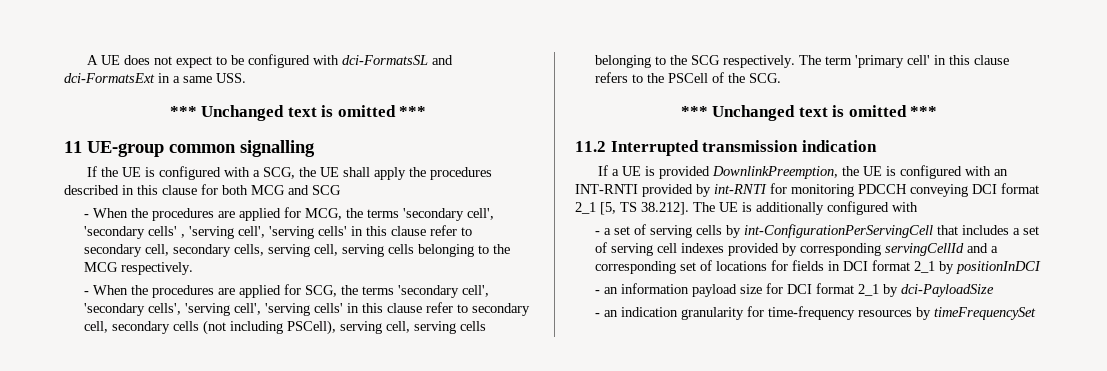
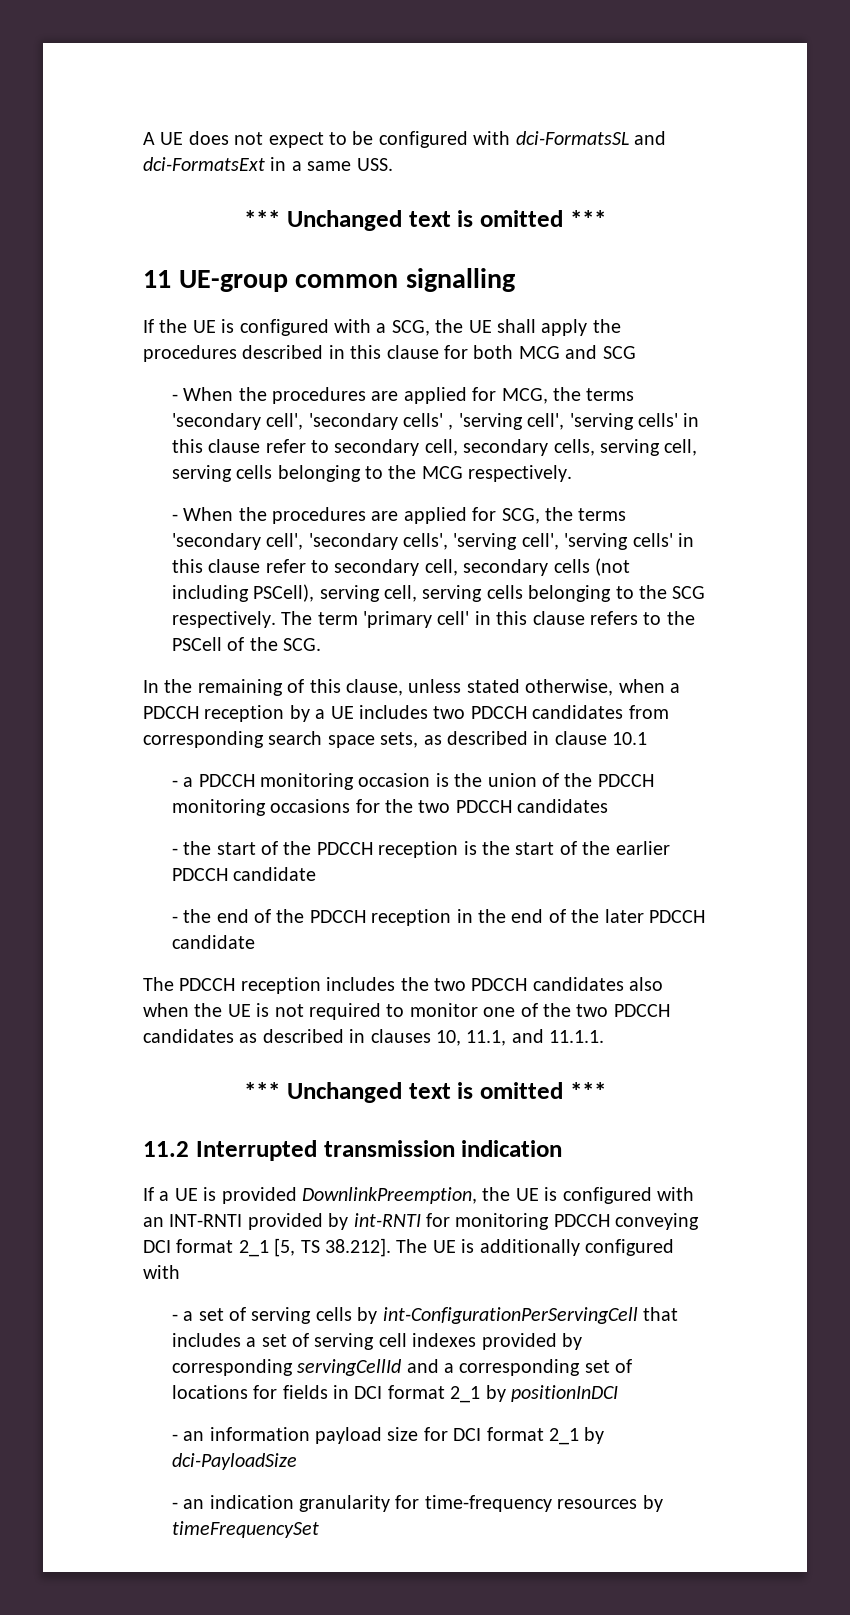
(781, 78) none -> [143,679,680,696] [143,705,669,722] [143,731,648,748] [171,773,654,790] [171,799,609,816] [171,841,670,858] [171,867,317,881] [171,909,705,926] [171,935,255,949] [143,977,664,994] [143,1003,670,1020] [143,1029,605,1046] // In the remaining of this clause, unless stated otherwise, when a PDCCH reception by a UE includes two PDCCH candidates from corresponding search space sets, as described in clause 10.1 // - a PDCCH monitoring occasion is the union of the PDCCH monitoring occasions for the two PDCCH candidates // - the start of the PDCCH reception is the start of the earlier PDCCH candidate // - the end of the PDCCH reception in the end of the later PDCCH candidate // The PDCCH reception includes the two PDCCH candidates also when the UE is not required to monitor one of the two PDCCH candidates as described in clauses 10, 11.1, and 11.1.1.

